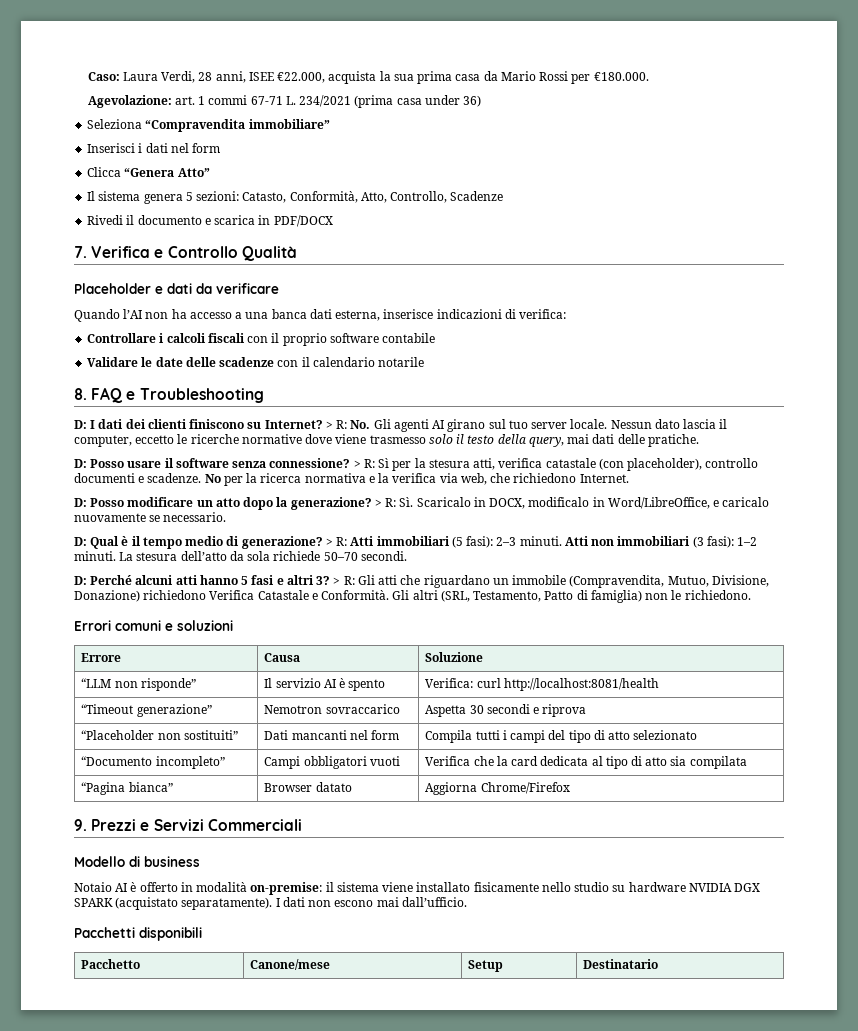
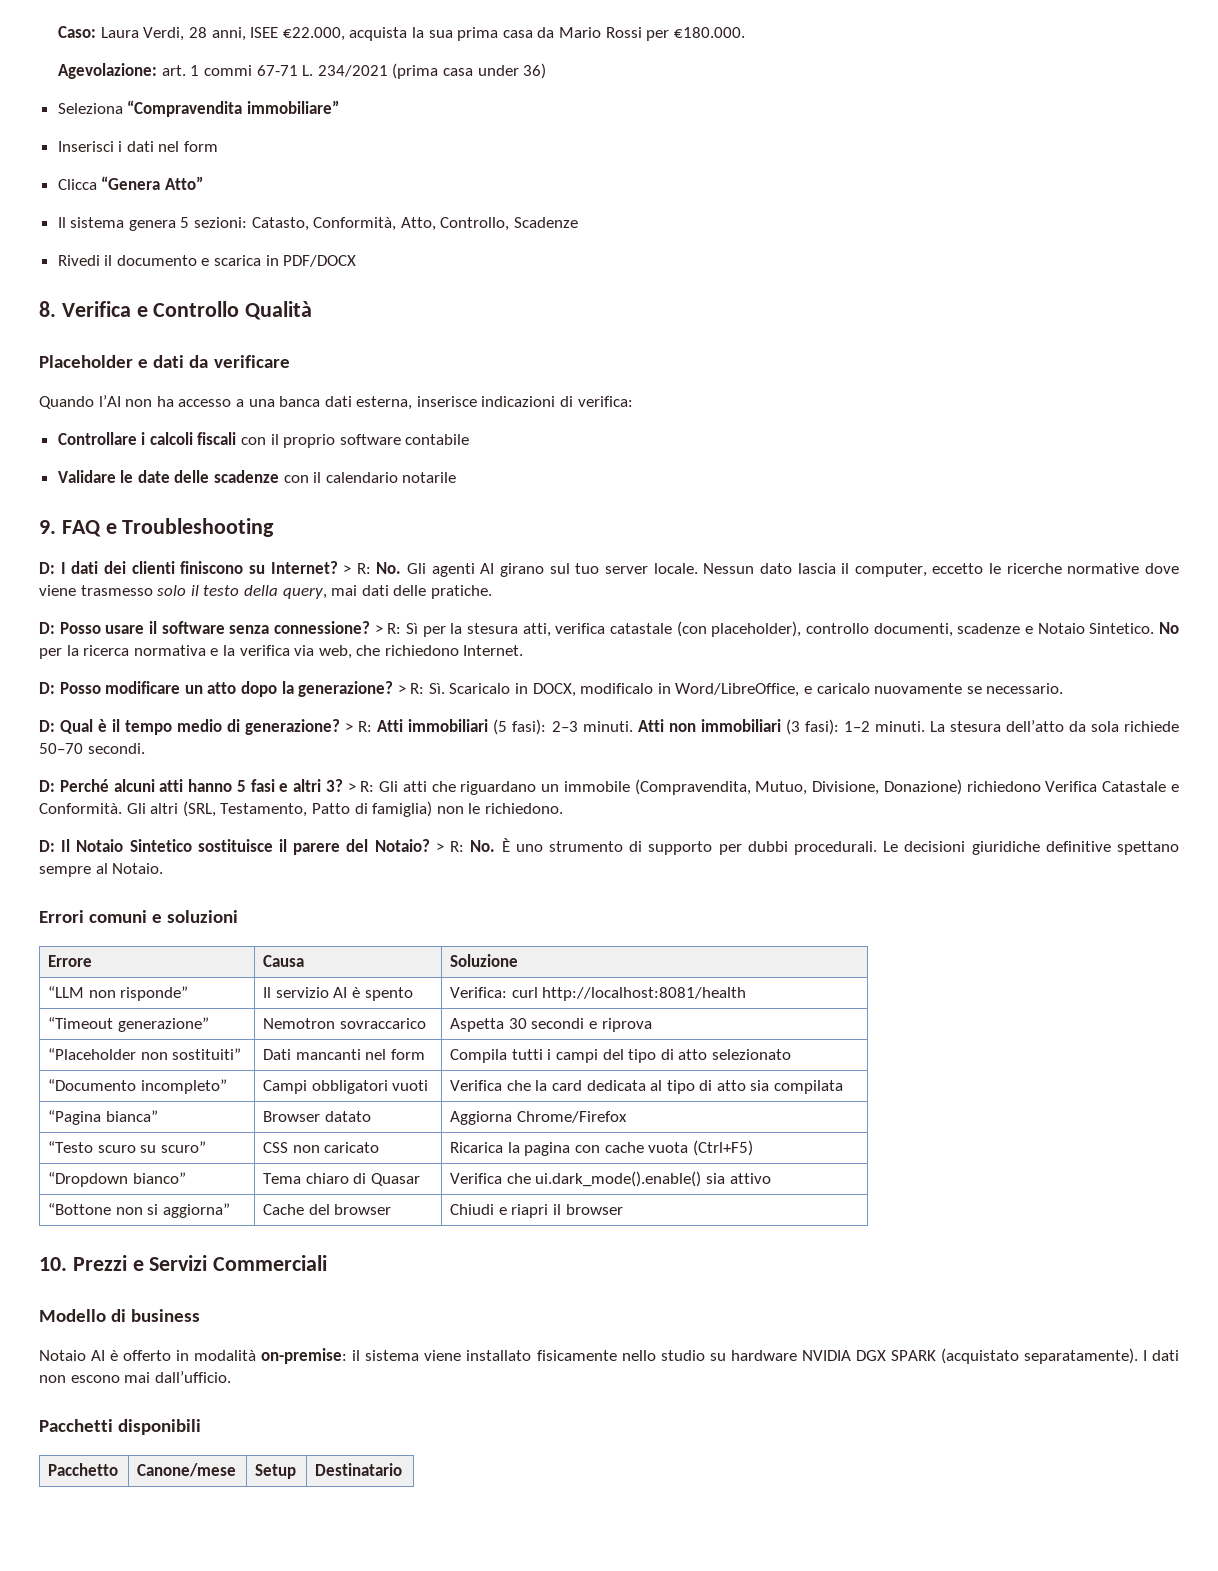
[74,246,87,258] 7. -> [39,301,56,317] 8.
[74,388,87,400] 8. -> [39,520,56,534] 9.
[74,473,202,483] documenti e scadenze. -> [873,623,1155,637] documenti, scadenze e Notaio Sintetico.
(751, 595) none -> [39,838,1180,855] [39,863,164,877] // D: Il Notaio Sintetico sostituisce il parere del Notaio? > R: No. È uno strumento di supporto per dubbi procedurali. Le decisioni giuridiche definitive spettano sempre al Notaio.
[74,819,87,831] // 9. -> [48,1141,206,1153] [263,1142,380,1153] [450,1140,753,1156] [48,1172,186,1187] [263,1173,420,1186] [450,1171,771,1187] [48,1203,230,1218] [263,1204,392,1215] [450,1204,623,1218] [39,1257,67,1271] // “Testo scuro su scuro” | CSS non caricato | Ricarica la pagina con cache vuota (Ctrl+F5) // “Dropdown bianco” | Tema chiaro di Quasar | Verifica che ui.dark_mode().enable() sia attivo // “Bottone non si aggiorna” | Cache del browser | Chiudi e riapri il browser // 10.

